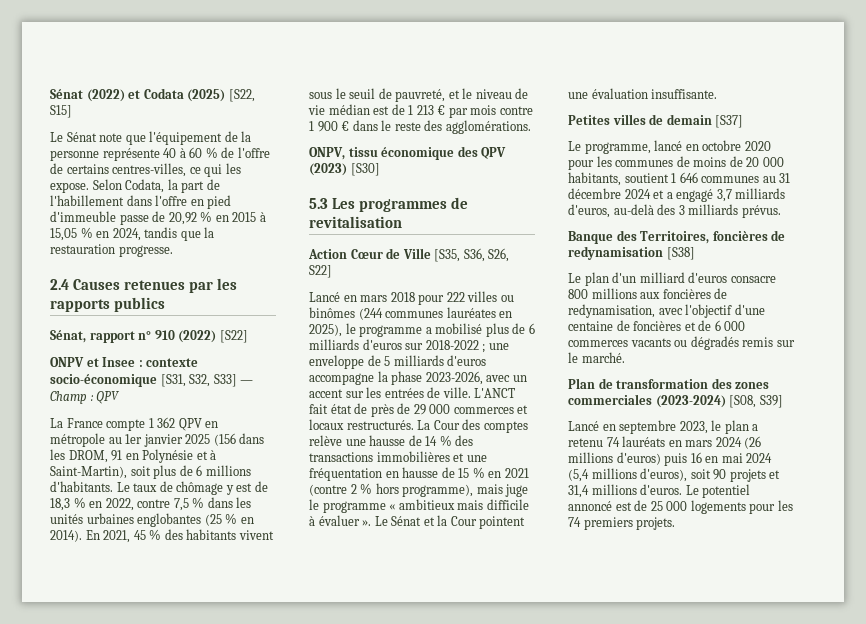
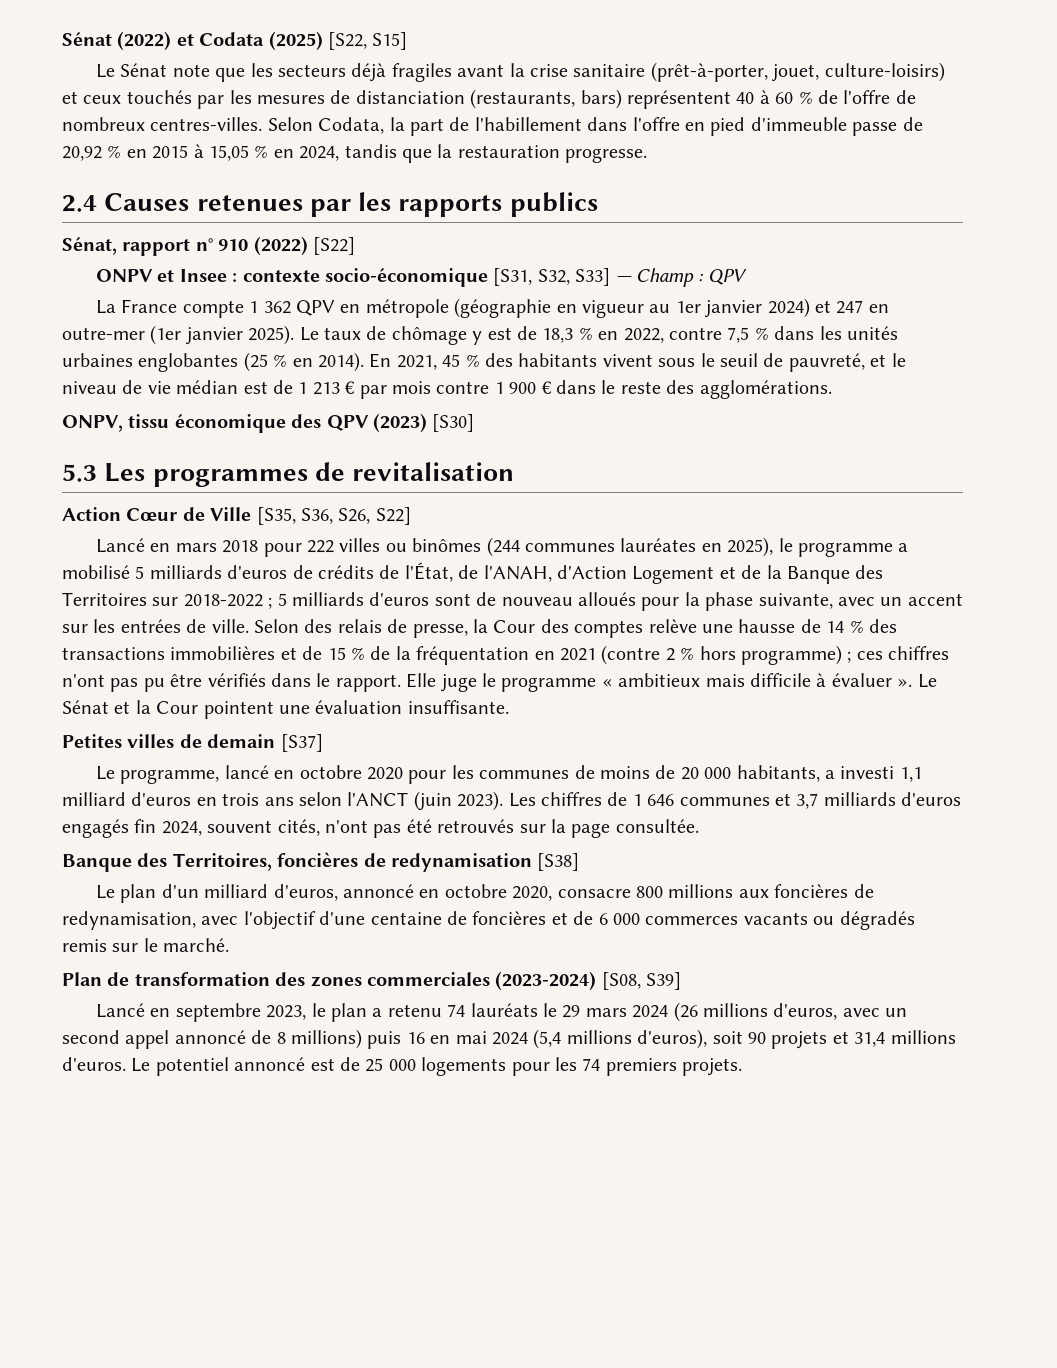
[149,131,252,145] [50,148,160,161] l'équipement de la personne représente -> [250,62,945,82] [62,89,731,109] les secteurs déjà fragiles avant la crise sanitaire (prêt-à-porter, jouet, culture-loisirs) et ceux touchés par les mesures de distanciation (restaurants, bars) représentent
[66,163,241,177] [50,182,89,193] certains centres-villes, ce qui les expose. -> [62,117,263,131] nombreux centres-villes.
[108,433,265,447] [50,449,217,463] [50,465,251,479] [50,481,113,492] au 1er janvier 2025 (156 dans les DROM, 91 en Polynésie et à Saint-Martin), soit plus de 6 millions d'habitants. -> [454,298,889,318] [62,325,295,345] (géographie en vigueur au 1er janvier 2024) et 247 en outre-mer (1er janvier 2025).
[485,323,535,337] [309,339,509,353] [309,355,487,369] [309,373,374,385] plus de 6 milliards d'euros sur 2018-2022 ; une enveloppe de 5 milliards d'euros accompagne -> [135,562,884,584] [62,592,680,611] 5 milliards d'euros de crédits de l'État, de l'ANAH, d'Action Logement et de la Banque des Territoires sur 2018-2022 ; 5 milliards d'euros sont de nouveau alloués pour
[425,371,483,385] 2023-2026, -> [758,593,833,609] suivante,
[474,388,516,398] [309,403,529,417] [309,419,431,430] L'ANCT fait état de près de 29 000 commerces et locaux restructurés. La -> [254,619,488,638] Selon des relais de presse, la
[466,455,487,462] [309,467,485,481] une fréquentation en hausse de 15 % -> [302,646,530,665] de 15 % de la fréquentation
[402,484,503,497] programme), mais -> [740,645,950,665] [62,673,437,692] programme) ; ces chiffres n'ont pas pu être vérifiés dans le rapport. Elle
[624,172,791,183] [568,188,786,202] [568,204,781,218] soutient 1 646 communes au 31 décembre 2024 et a engagé 3,7 milliards d'euros, au-delà des 3 milliards prévus. -> [824,766,922,782] [62,791,962,811] [62,819,699,838] a investi 1,1 milliard d'euros en trois ans selon l'ANCT (juin 2023). Les chiffres de 1 646 communes et 3,7 milliards d'euros engagés fin 2024, souvent cités, n'ont pas été retrouvés sur la page consultée.
[688,272,728,283] d'euros -> [273,884,553,901] d'euros, annoncé en octobre 2020,
[668,440,682,447] en -> [542,1003,581,1018] le 29
[616,452,661,465] d'euros) -> [773,1003,908,1020] [62,1029,362,1049] d'euros, avec un second appel annoncé de 8 millions)

